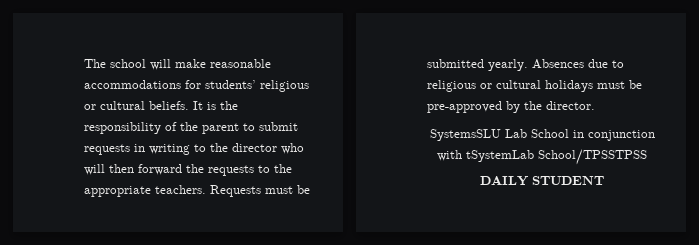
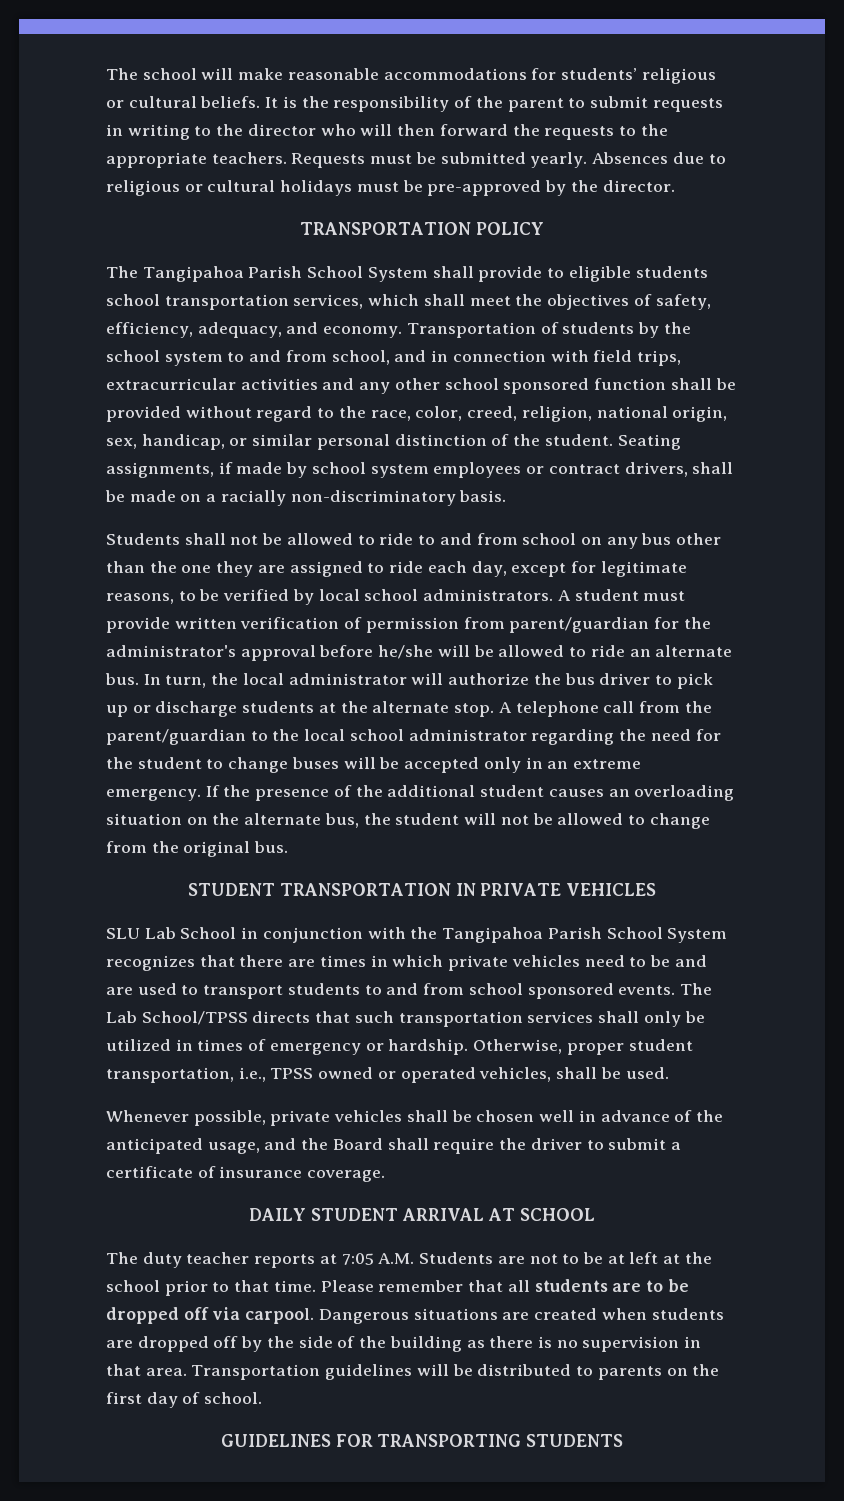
[429,129,501,141] SystemsSLU -> [300,222,544,235] [106,266,708,282] [106,294,711,310] [106,322,691,338] [106,350,681,366] [106,378,736,394] [106,406,728,422] [106,434,681,450] [106,462,734,478] [105,490,507,506] [106,533,722,549] [106,561,687,577] [106,589,686,605] [106,617,711,633] [106,645,733,661] [105,673,713,689] [106,701,712,717] [106,729,721,745] [106,757,641,773] [106,785,735,801] [106,813,710,829] [106,841,289,857] [188,883,656,896] [106,928,140,939] TRANSPORTATION POLICY // The Tangipahoa Parish School System shall provide to eligible students school transportation services, which shall meet the objectives of safety, efficiency, adequacy, and economy. Transportation of students by the school system to and from school, and in connection with field trips, extracurricular activities and any other school sponsored function shall be provided without regard to the race, color, creed, religion, national origin, sex, handicap, or similar personal distinction of the student. Seating assignments, if made by school system employees or contract drivers, shall be made on a racially non-discriminatory basis. // Students shall not be allowed to ride to and from school on any bus other than the one they are assigned to ride each day, except for legitimate reasons, to be verified by local school administrators. A student must provide written verification of permission from parent/guardian for the administrator's approval before he/she will be allowed to ride an alternate bus. In turn, the local administrator will authorize the bus driver to pick up or discharge students at the alternate stop. A telephone call from the parent/guardian to the local school administrator regarding the need for the student to change buses will be accepted only in an extreme emergency. If the presence of the additional student causes an overloading situation on the alternate bus, the student will not be allowed to change from the original bus. // STUDENT TRANSPORTATION IN PRIVATE VEHICLES // SLU
[466,149,647,165] [480,176,604,186] tSystemLab School/TPSSTPSS // DAILY STUDENT -> [410,927,728,943] [106,955,707,971] [106,983,712,999] [106,1011,705,1027] [106,1039,693,1055] [106,1067,669,1083] [106,1110,723,1126] [106,1138,681,1154] [106,1166,386,1182] [249,1208,595,1221] [106,1252,712,1268] [106,1279,689,1296] [106,1307,724,1324] [106,1336,702,1352] [106,1364,720,1380] [106,1392,263,1408] [220,1434,624,1447] the Tangipahoa Parish School System recognizes that there are times in which private vehicles need to be and are used to transport students to and from school sponsored events. The Lab School/TPSS directs that such transportation services shall only be utilized in times of emergency or hardship. Otherwise, proper student transportation, i.e., TPSS owned or operated vehicles, shall be used. // Whenever possible, private vehicles shall be chosen well in advance of the anticipated usage, and the Board shall require the driver to submit a certificate of insurance coverage. // DAILY STUDENT ARRIVAL AT SCHOOL // The duty teacher reports at 7:05 A.M. Students are not to be at left at the school prior to that time. Please remember that all students are to be dropped off via carpool. Dangerous situations are created when students are dropped off by the side of the building as there is no supervision in that area. Transportation guidelines will be distributed to parents on the first day of school. // GUIDELINES FOR TRANSPORTING STUDENTS

